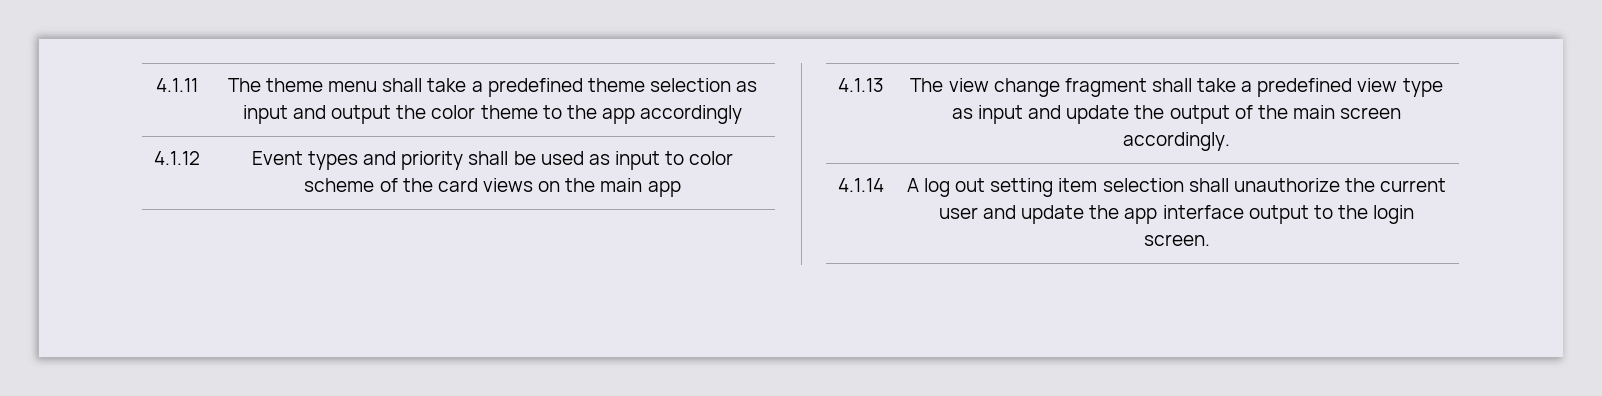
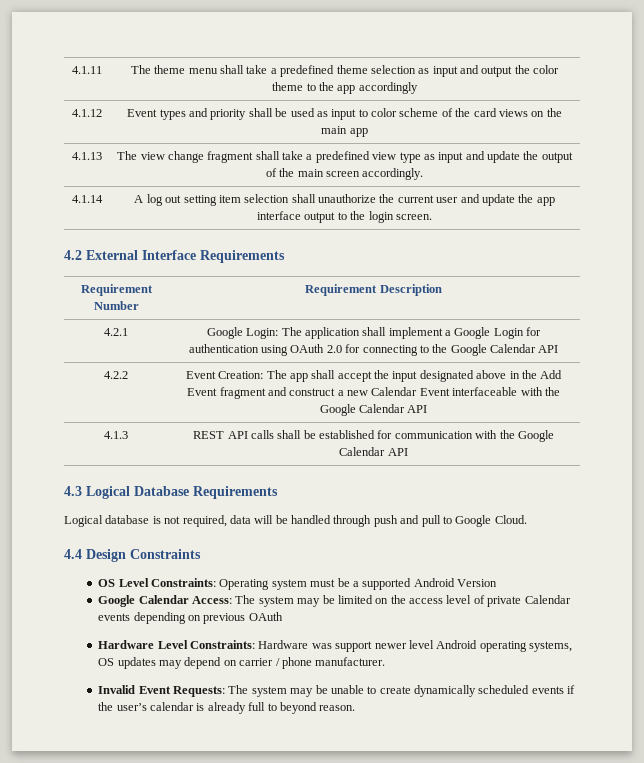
(1210, 240) none -> [64,250,285,263] [80,284,153,296] [93,301,139,310] [305,284,442,296] [104,328,128,336] [206,327,542,339] [188,344,559,356] [104,371,128,379] [185,370,563,382] [187,387,560,399] [319,404,428,416] [104,431,128,439] [193,430,554,442] [339,447,408,456] [64,486,278,499] [64,515,527,527] [64,549,201,562] [98,578,498,590] [98,595,571,607] [98,612,283,624] [98,640,573,652] [98,657,386,669] [98,685,576,697] [98,702,356,714] // 4.2 External Interface Requirements // Requirement Number | Requirement Description // 4.2.1 | Google Login: The application shall implement a Google Login for authentication using OAuth 2.0 for connecting to the Google Calendar API // 4.2.2 | Event Creation: The app shall accept the input designated above in the Add Event fragment and construct a new Calendar Event interfaceable with the Google Calendar API // 4.1.3 | REST API calls shall be established for communication with the Google Calendar API // 4.3 Logical Database Requirements // Logical database is not required, data will be handled through push and pull to Google Cloud. // 4.4 Design Constraints // OS Level Constraints: Operating system must be a supported Android Version // Google Calendar Access: The system may be limited on the access level of private Calendar events depending on previous OAuth // Hardware Level Constraints: Hardware was support newer level Android operating systems, OS updates may depend on carrier / phone manufacturer. // Invalid Event Requests: The system may be unable to create dynamically scheduled events if the user’s calendar is already full to beyond reason.

